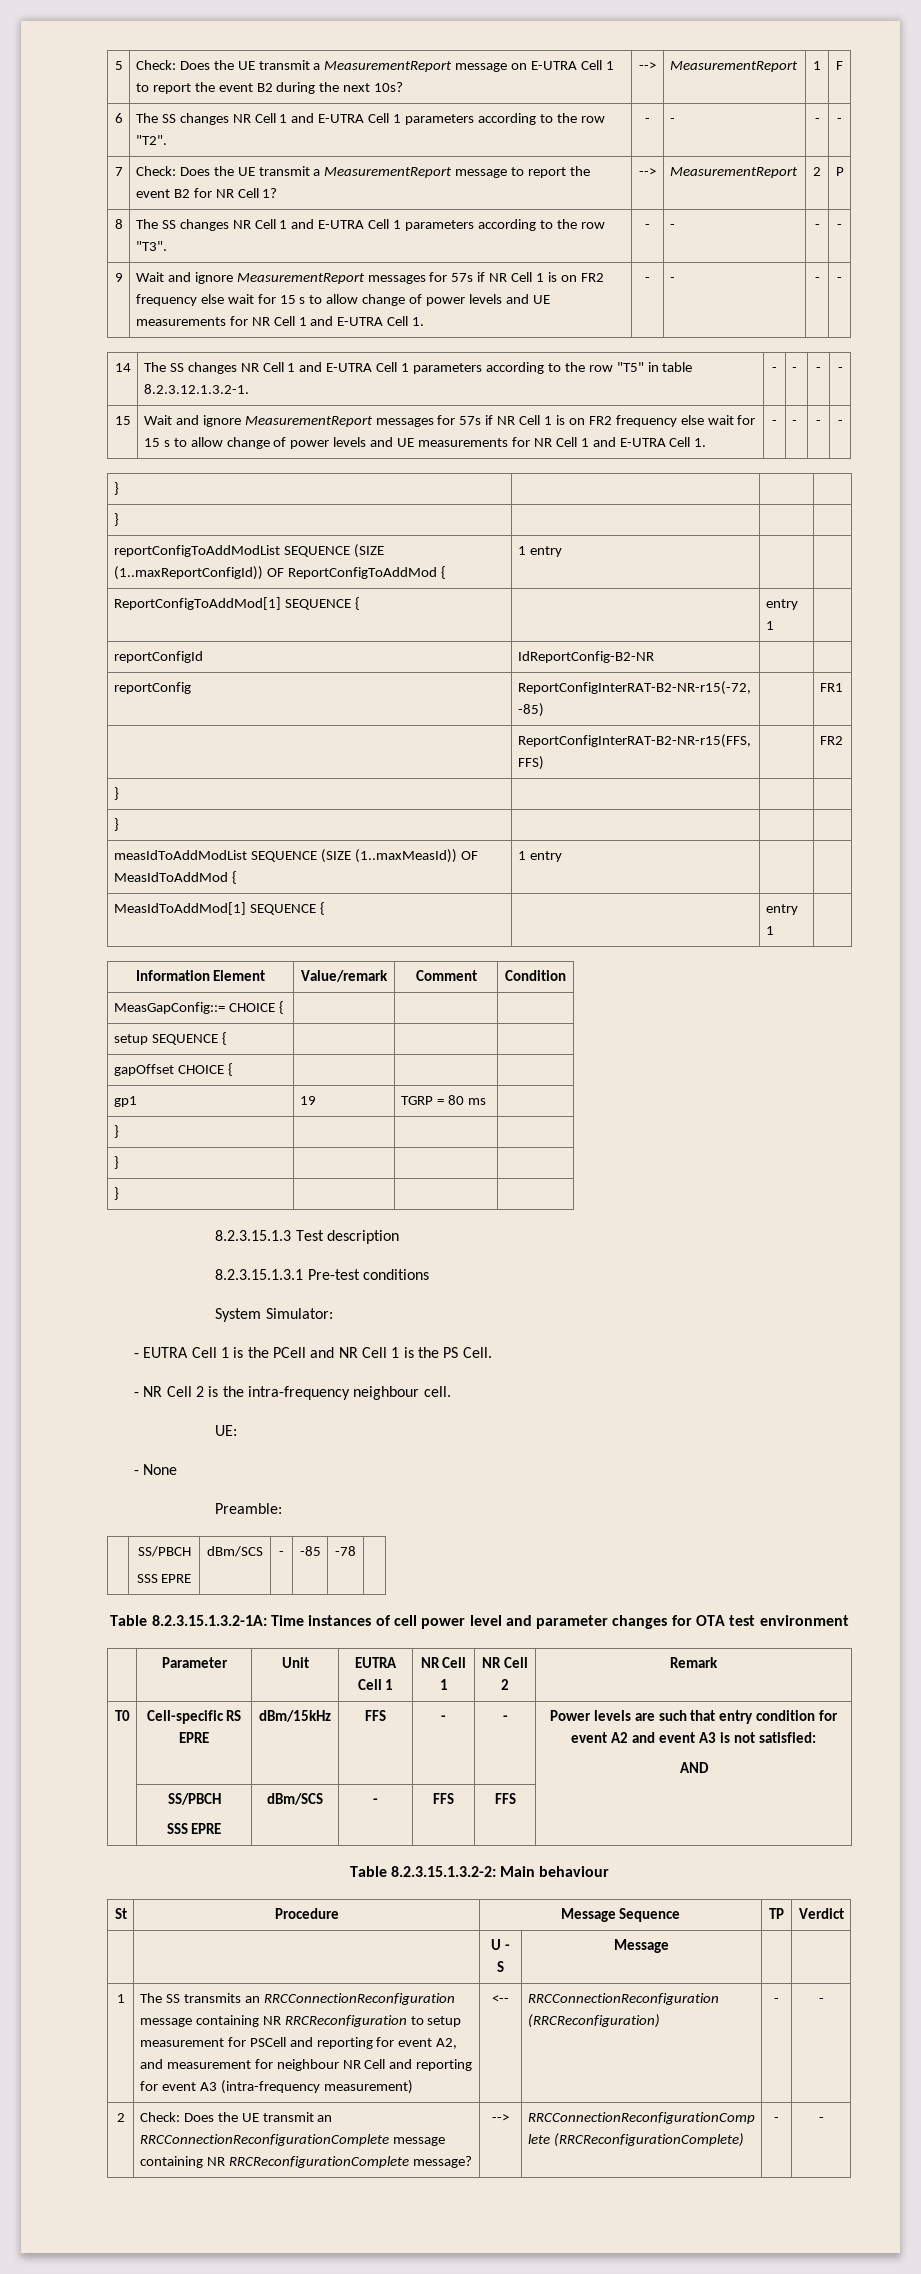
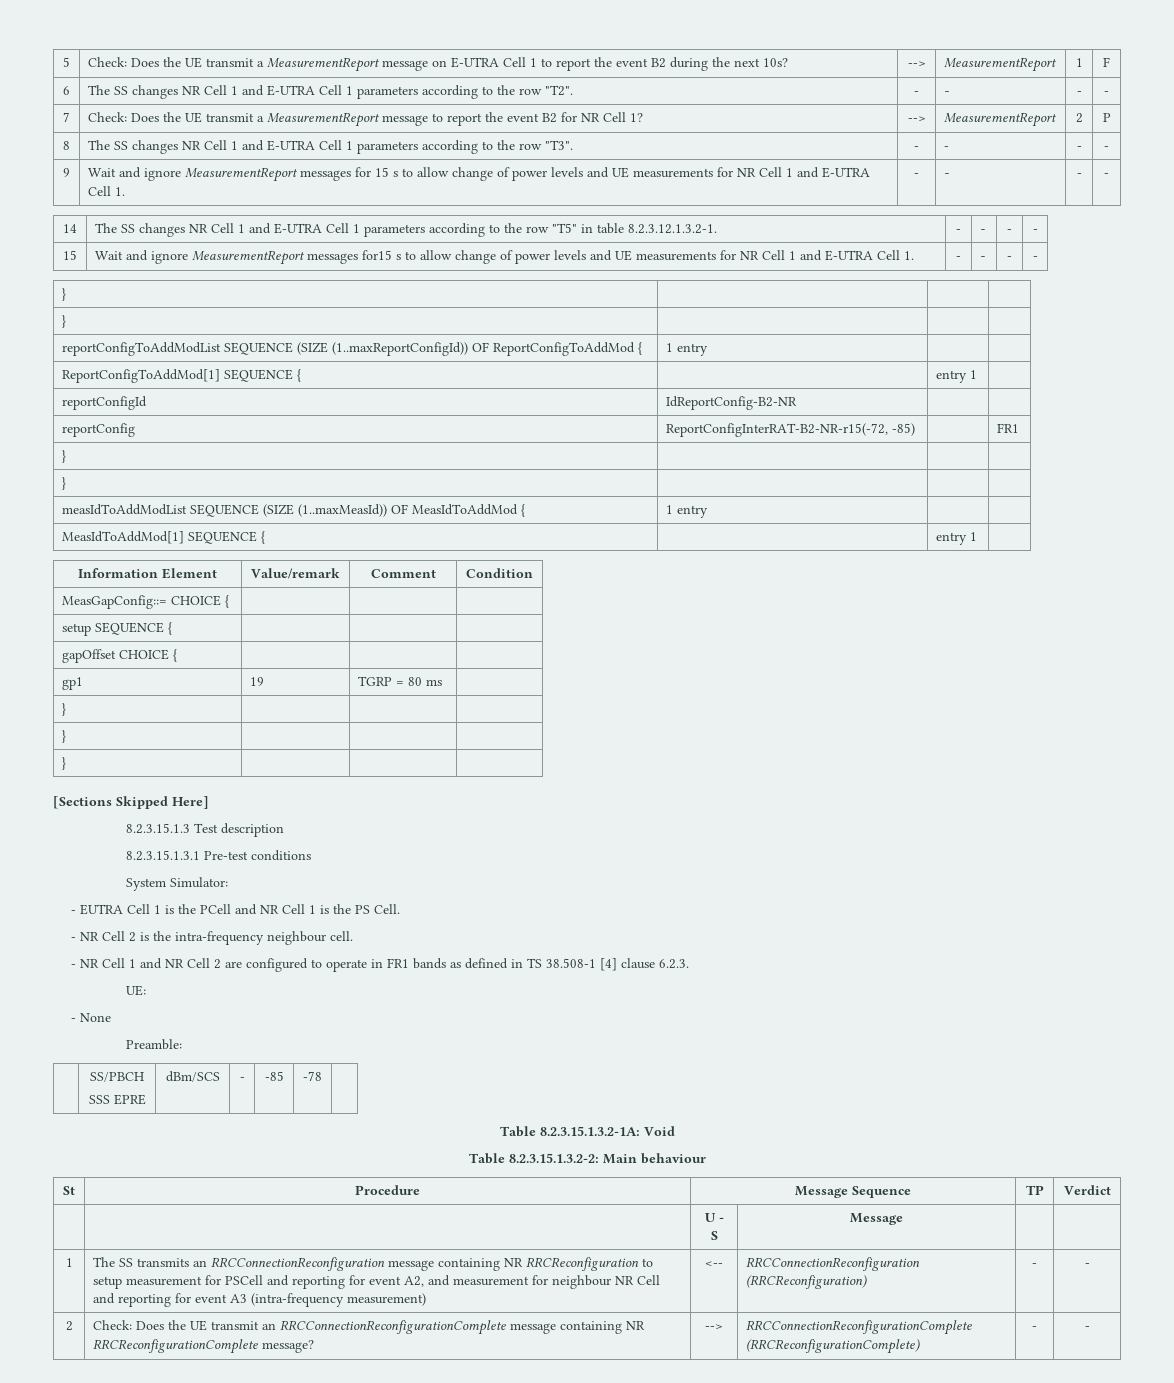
[451,272,604,282] [135,294,276,306] 57s if NR Cell 1 is on FR2 frequency else wait for -> (372, 172) none
[437,415,756,427] [143,438,160,447] for 57s if NR Cell 1 is on FR2 frequency else wait for 15 -> [362,250,393,260] for15
[517,734,751,748] [517,756,544,770] [819,736,843,745] // | ReportConfigInterRAT-B2-NR-r15(FFS, FFS) | | FR2 -> (1020, 428) none
(119, 1193) none -> [53,796,209,809] // [Sections Skipped Here]
(451, 1391) none -> [71,958,690,972] // - NR Cell 1 and NR Cell 2 are configured to operate in FR1 bands as defined in TS 38.508-1 [4] clause 6.2.3.
[270,1615,849,1629] [161,1657,228,1668] [281,1657,309,1668] [355,1657,397,1668] [357,1679,394,1690] [420,1657,467,1668] [439,1679,448,1690] [482,1657,528,1668] [501,1679,509,1690] [670,1657,718,1668] [114,1710,130,1721] [146,1710,242,1724] [179,1732,209,1743] [259,1710,331,1722] [365,1710,386,1721] [441,1715,446,1721] [502,1715,508,1721] [549,1710,839,1724] [571,1732,816,1743] [679,1762,709,1773] [167,1793,221,1805] [166,1823,222,1834] [267,1793,323,1805] [373,1798,378,1804] [433,1793,454,1804] [494,1793,516,1804] Time instances of cell power level and parameter changes for OTA test environment // | Parameter | Unit | EUTRA Cell 1 | NR Cell 1 | NR Cell 2 | Remark // T0 | Cell-specific RS EPRE | dBm/15kHz | FFS | - | - | Power levels are such that entry condition for event A2 and event A3 is not satisfied: // AND // | SS/PBCH // SSS EPRE | dBm/SCS | - | FFS | FFS | -> [643,1126,675,1136] Void

